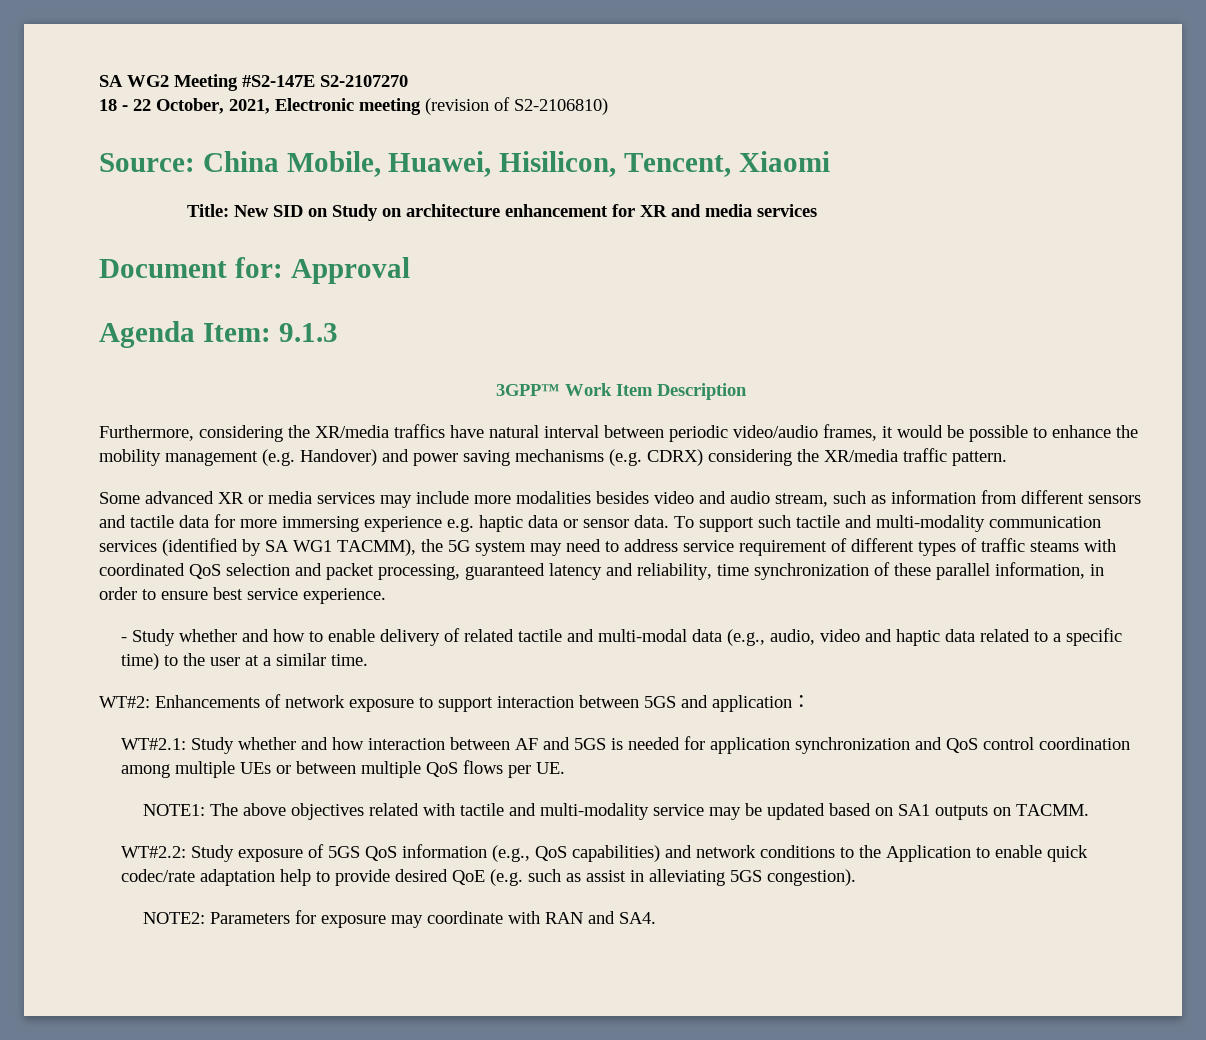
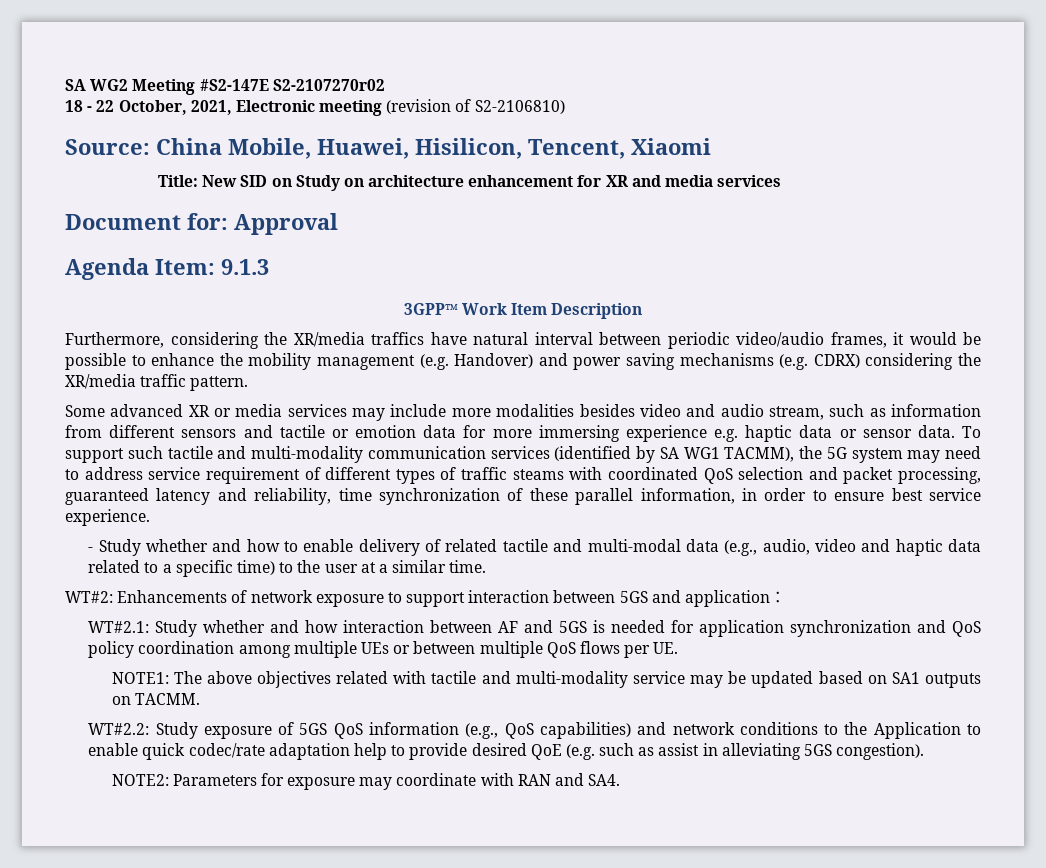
[320,75,408,87] S2-2107270 -> [272,79,385,91] S2-2107270r02
(174, 521) none -> [331,425,416,438] or emotion
[982,737,1034,750] control -> [88,641,135,658] policy

